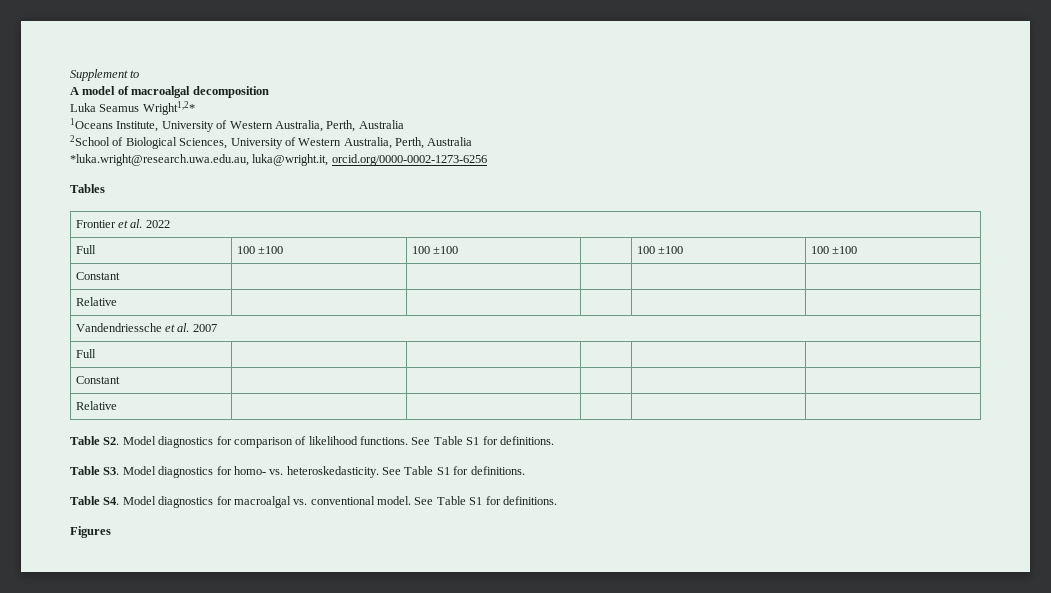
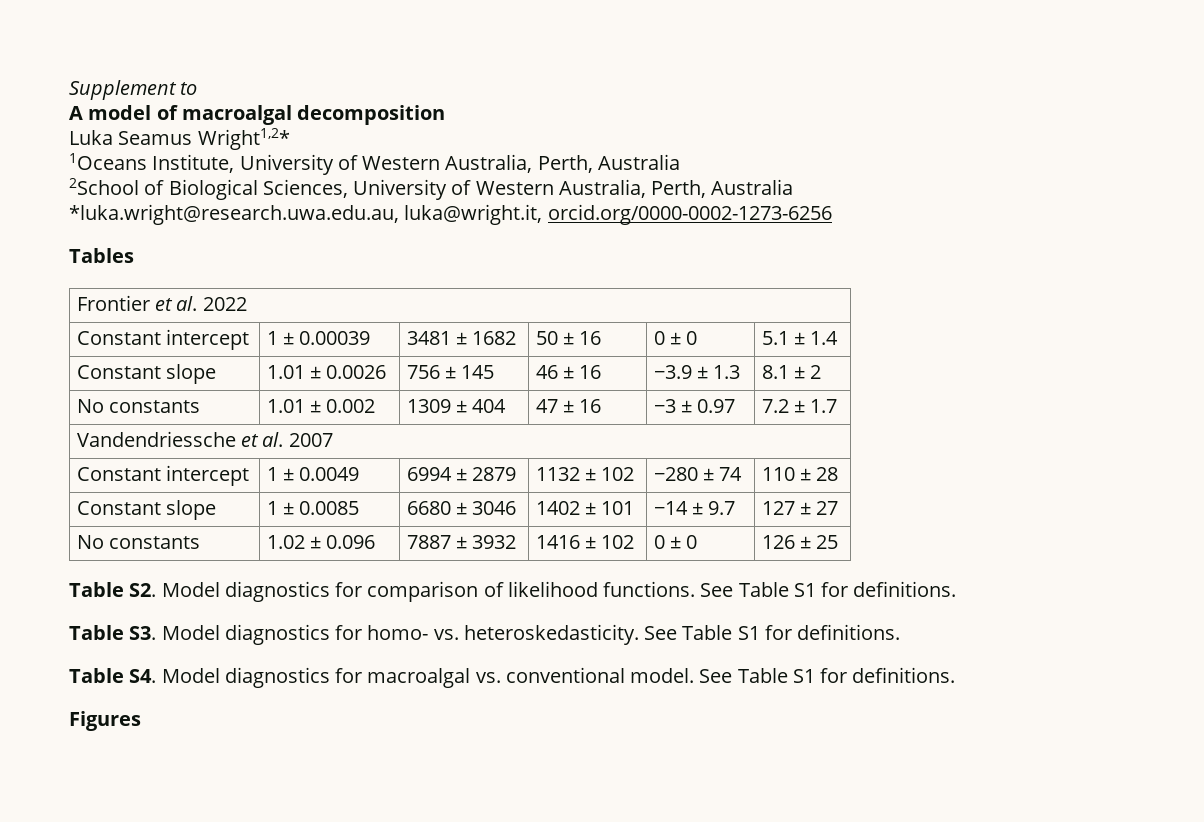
[75,245,96,254] [236,246,283,254] [411,246,458,254] [636,246,683,254] [810,246,857,254] [75,272,120,280] [75,297,117,306] [75,323,217,332] [75,349,96,358] [75,376,120,384] [75,401,117,410] Full | 100 ±100 | 100 ±100 | | 100 ±100 | 100 ±100 // Constant | | | | | // Relative | | | | | // Vandendriessche et al. 2007 // Full | | | | | // Constant | | | | | // Relative | | | | | -> [76,329,250,350] [266,331,371,345] [406,331,517,345] [535,331,602,345] [653,331,698,345] [761,331,839,345] [76,364,217,384] [266,365,387,379] [406,365,495,379] [535,365,602,379] [653,365,741,379] [761,365,822,379] [76,399,201,413] [266,399,376,413] [406,399,507,413] [535,399,602,413] [653,399,736,413] [761,399,838,413] [76,431,333,447] [76,465,250,486] [266,467,360,481] [406,467,517,481] [535,467,635,481] [653,467,743,481] [761,467,839,481] [76,500,217,520] [266,501,360,515] [406,501,517,515] [535,501,635,515] [653,501,736,515] [761,501,839,515] [76,535,201,549] [266,535,376,549] [406,535,517,549] [535,535,635,549] [653,535,698,549] [761,535,839,549] Constant intercept | 1 ± 0.00039 | 3481 ± 1682 | 50 ± 16 | 0 ± 0 | 5.1 ± 1.4 // Constant slope | 1.01 ± 0.0026 | 756 ± 145 | 46 ± 16 | −3.9 ± 1.3 | 8.1 ± 2 // No constants | 1.01 ± 0.002 | 1309 ± 404 | 47 ± 16 | −3 ± 0.97 | 7.2 ± 1.7 // Vandendriessche et al. 2007 // Constant intercept | 1 ± 0.0049 | 6994 ± 2879 | 1132 ± 102 | −280 ± 74 | 110 ± 28 // Constant slope | 1 ± 0.0085 | 6680 ± 3046 | 1402 ± 101 | −14 ± 9.7 | 127 ± 27 // No constants | 1.02 ± 0.096 | 7887 ± 3932 | 1416 ± 102 | 0 ± 0 | 126 ± 25

